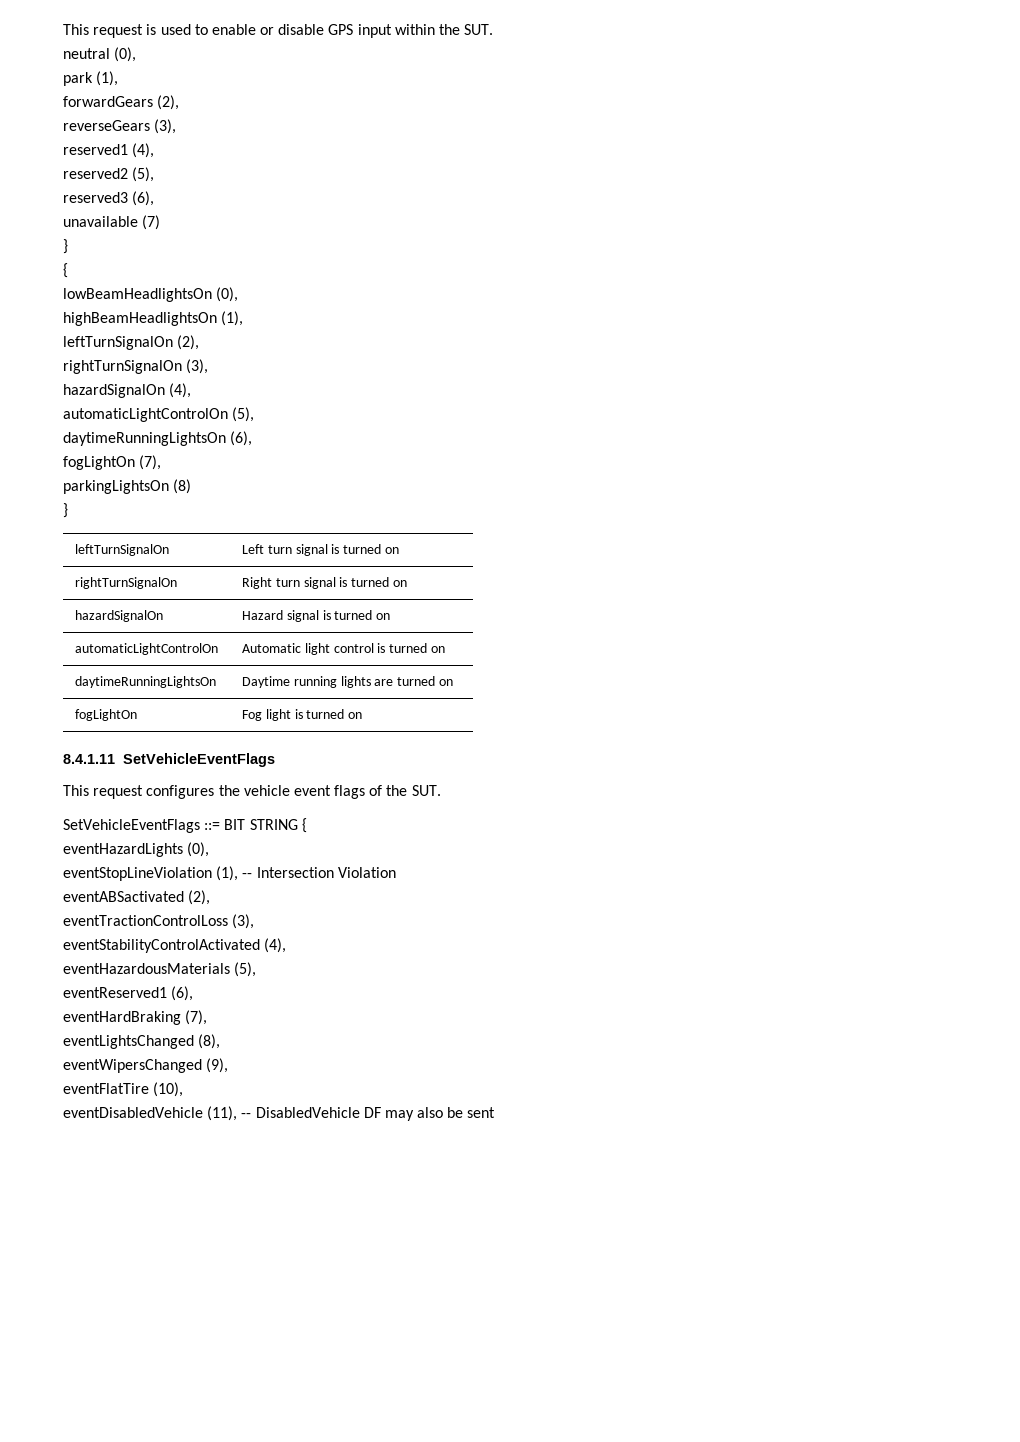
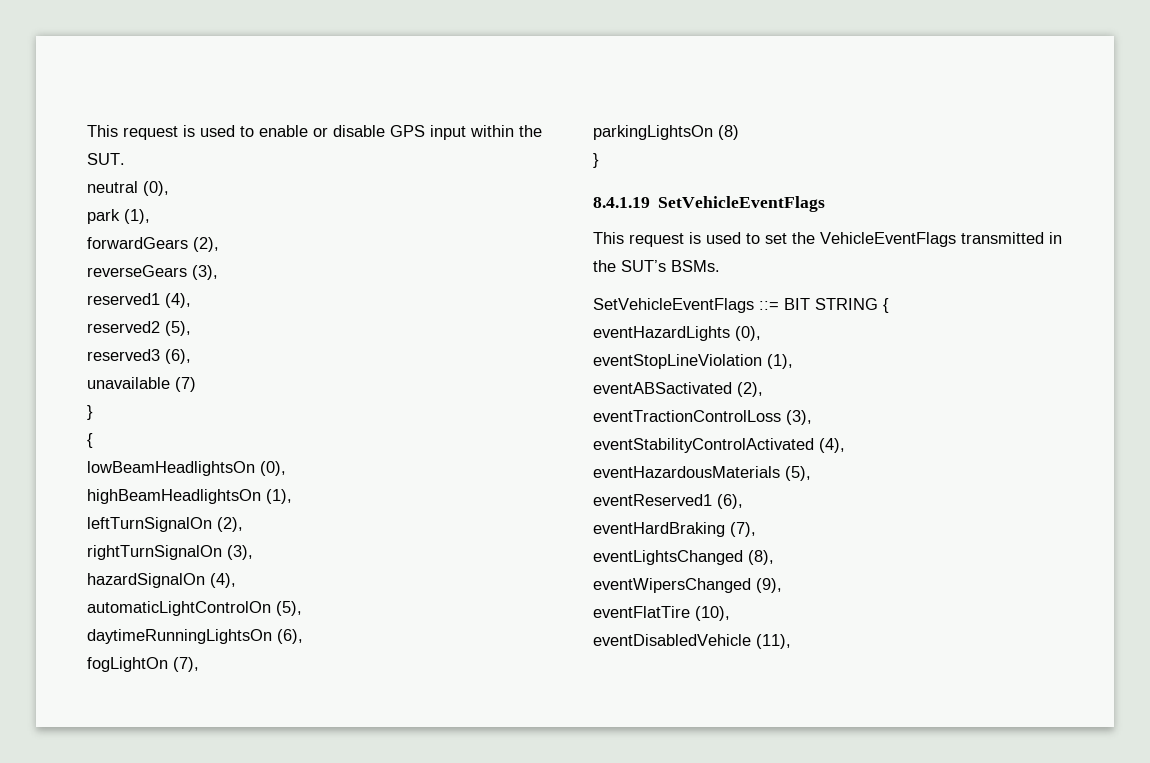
[74,544,169,556] [241,544,399,556] [74,577,177,589] [241,577,407,589] [74,610,163,622] [241,610,391,622] [74,643,218,655] [241,643,445,655] [74,676,216,688] [241,676,453,688] [74,709,137,721] [241,709,363,721] [63,753,275,767] [63,785,441,799] // leftTurnSignalOn | Left turn signal is turned on // rightTurnSignalOn | Right turn signal is turned on // hazardSignalOn | Hazard signal is turned on // automaticLightControlOn | Automatic light control is turned on // daytimeRunningLightsOn | Daytime running lights are turned on // fogLightOn | Fog light is turned on // 8.4.1.11 SetVehicleEventFlags // This request configures the vehicle event flags of the SUT. -> [593,196,826,212] [593,232,1062,247] [593,260,720,272] // 8.4.1.19 SetVehicleEventFlags // This request is used to set the VehicleEventFlags transmitted in the SUT’s BSMs.
[242,867,396,878] -- Intersection Violation -> (793, 361) none
[241,1107,496,1121] -- DisabledVehicle DF may also be sent -> (791, 641) none

